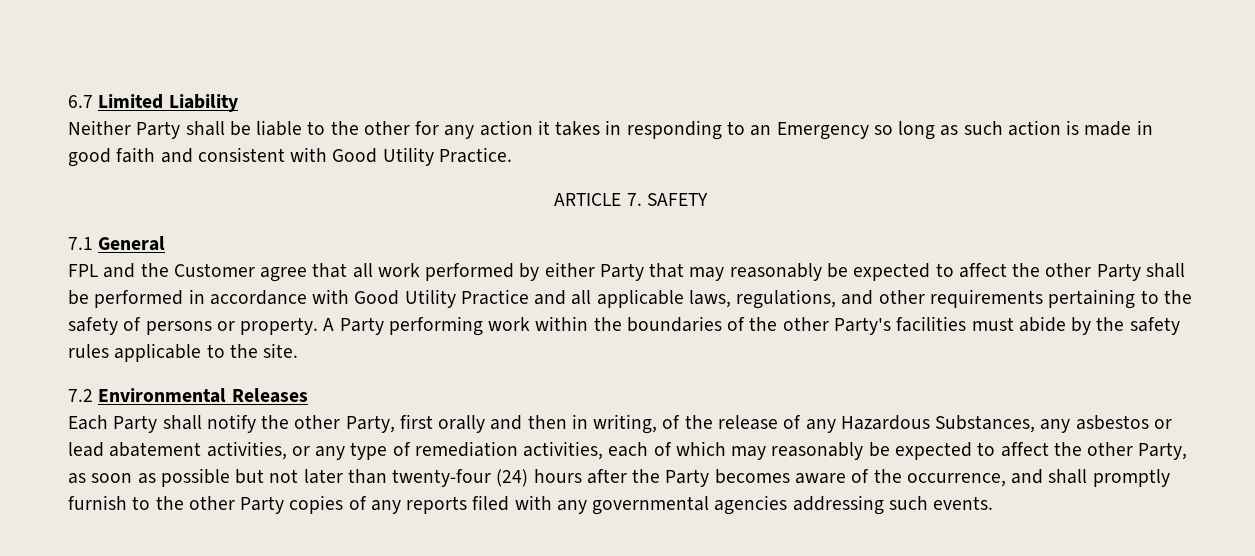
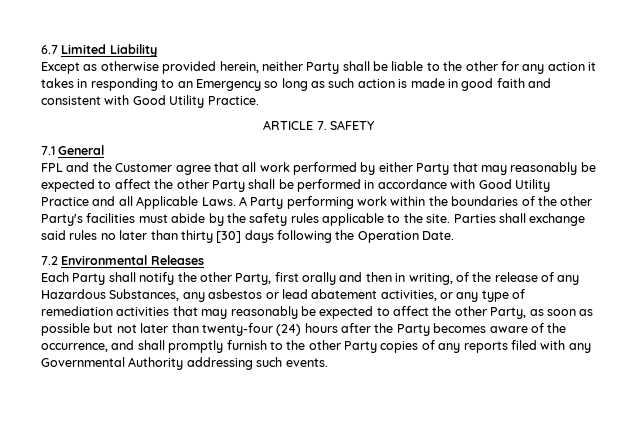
[68,120,131,135] Neither -> [41,61,303,74] Except as otherwise provided herein, neither
[596,289,1192,309] [68,317,319,335] applicable laws, regulations, and other requirements pertaining to the safety of persons or property. -> [136,196,236,209] Applicable Laws.
(299, 350) none -> [453,213,586,226] [41,230,455,243] Parties shall exchange said rules no later than thirty [30] days following the Operation Date.
[523,441,726,460] activities, each of which -> [116,306,198,316] activities that
[592,495,788,515] governmental agencies -> [41,357,184,370] Governmental Authority

